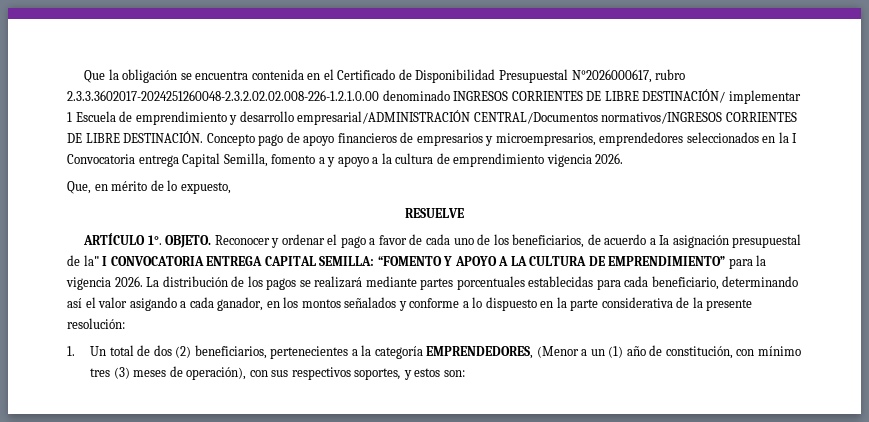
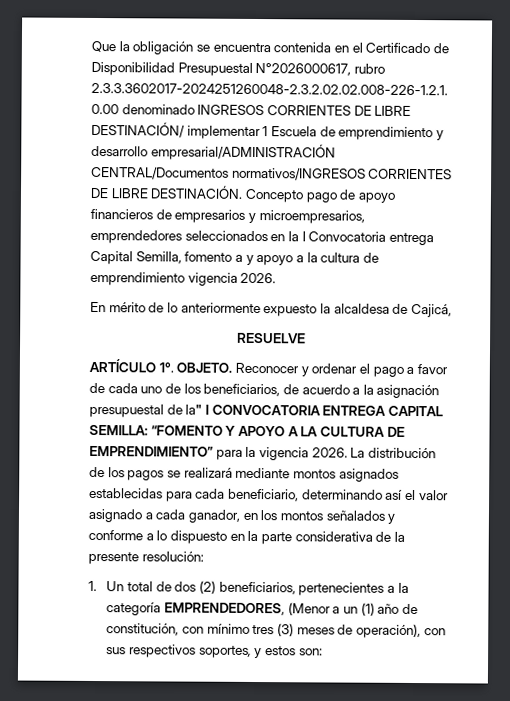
[67,181,108,194] Que, en -> [90,301,106,313] En
[180,182,231,194] expuesto, -> [180,302,452,318] anteriormente expuesto la alcaldesa de Cajicá,
[420,276,525,290] partes porcentuales -> [292,468,399,482] montos asignados
[129,297,177,311] asigando -> [88,508,143,523] asignado

